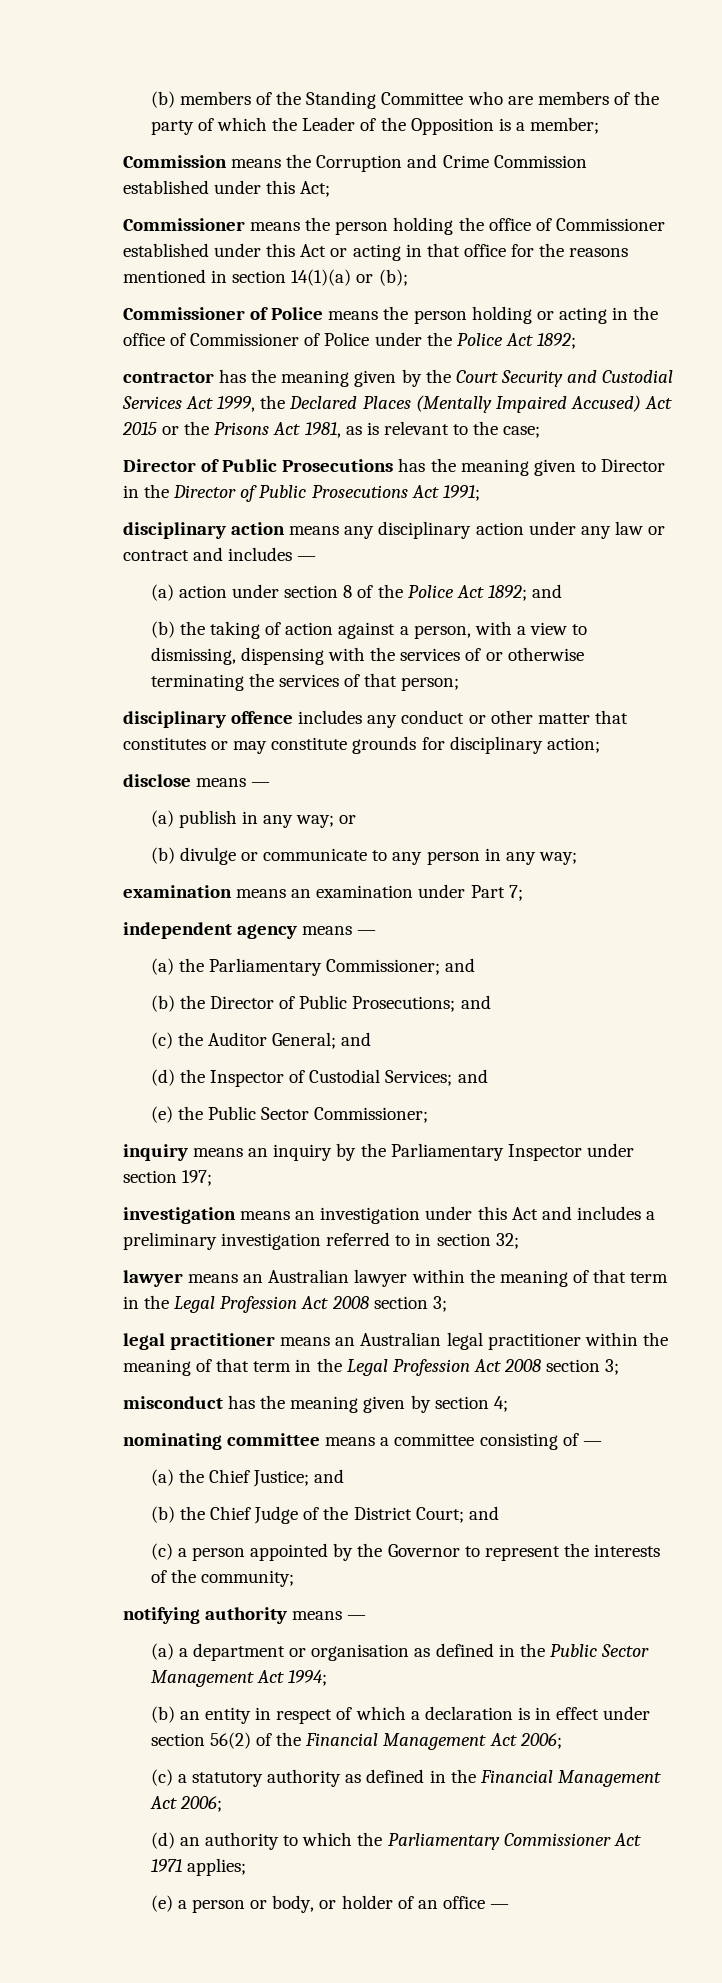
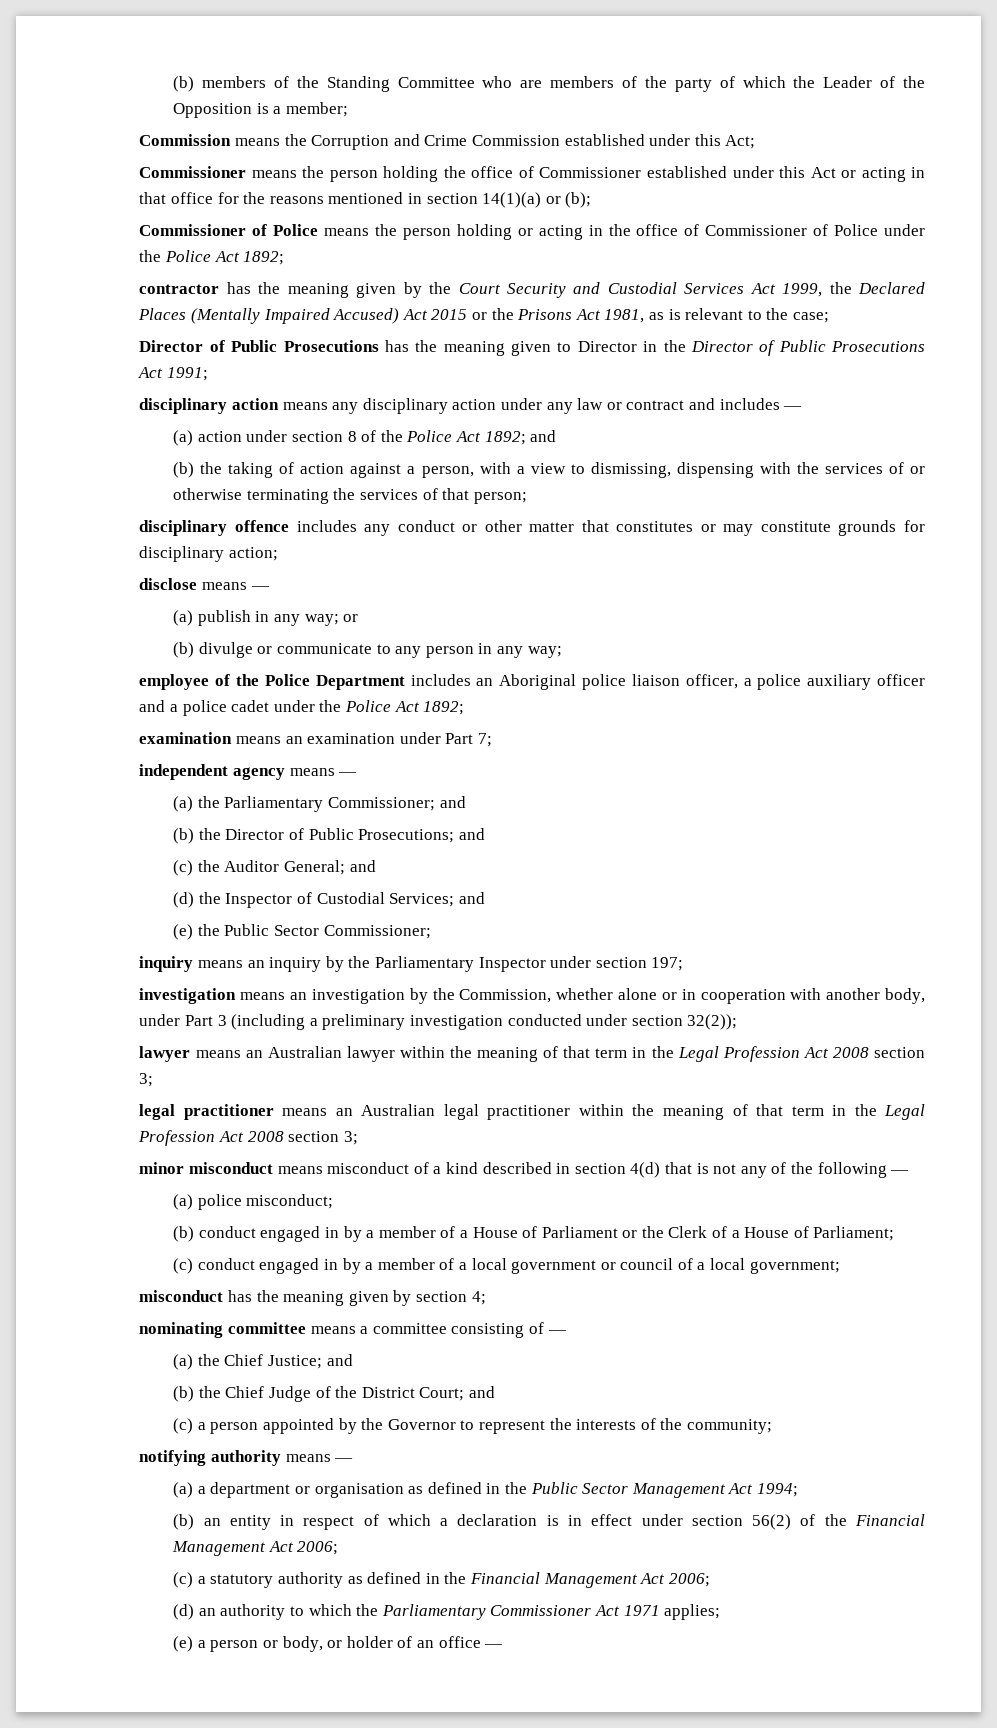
(577, 858) none -> [139,674,926,690] [139,700,465,716] // employee of the Police Department includes an Aboriginal police liaison officer, a police auxiliary officer and a police cadet under the Police Act 1892;
[425,1206,656,1220] [122,1232,519,1250] under this Act and includes a preliminary investigation referred to in section 32; -> [409,988,926,1004] [139,1014,738,1030] by the Commission, whether alone or in cooperation with another body, under Part 3 (including a preliminary investigation conducted under section 32(2));
(620, 1367) none -> [139,1162,910,1178] [173,1194,334,1210] [173,1226,895,1242] [173,1258,840,1274] // minor misconduct means misconduct of a kind described in section 4(d) that is not any of the following — // (a) police misconduct; // (b) conduct engaged in by a member of a House of Parliament or the Clerk of a House of Parliament; // (c) conduct engaged in by a member of a local government or council of a local government;

